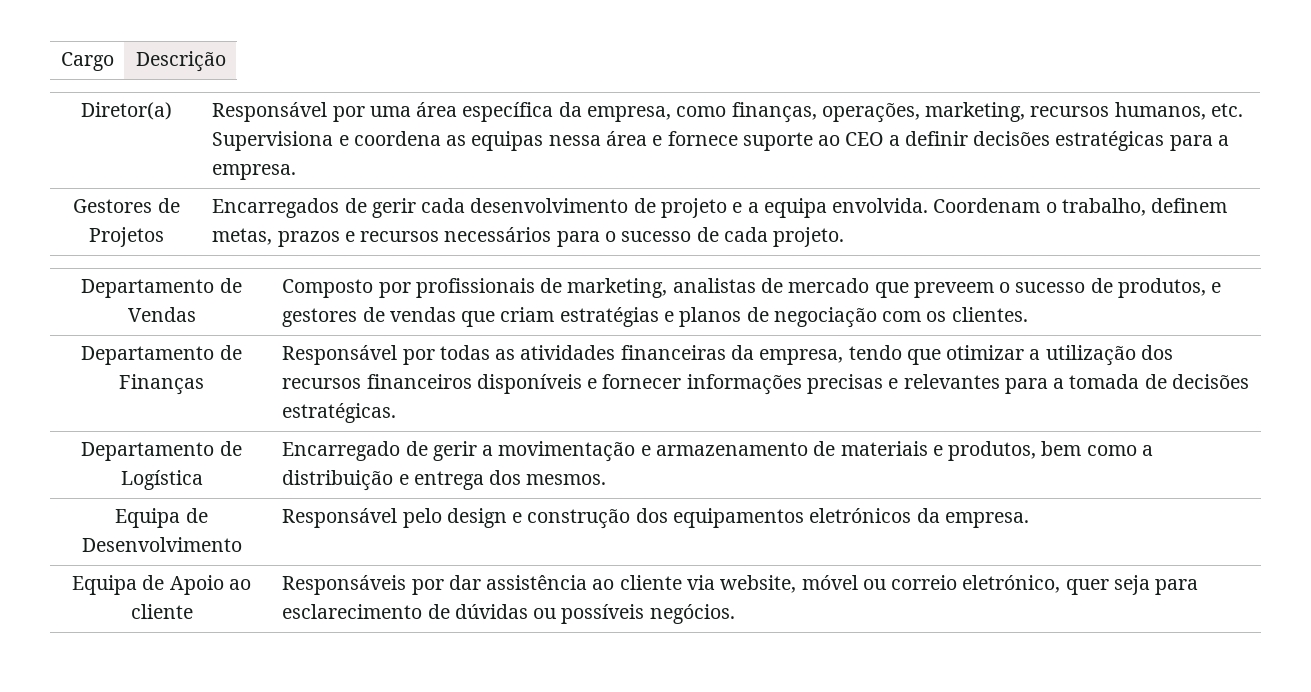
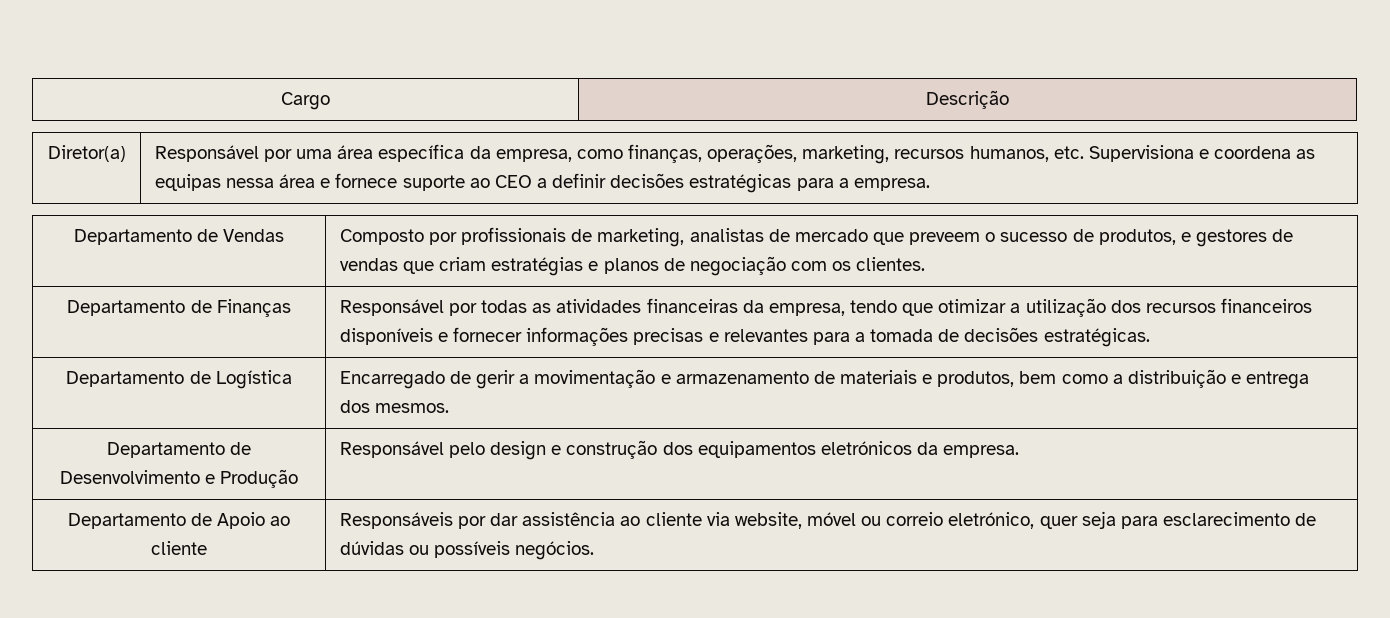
[73,198,180,213] [89,227,164,247] [212,198,1228,218] [212,227,845,247] // Gestores de Projetos | Encarregados de gerir cada desenvolvimento de projeto e a equipa envolvida. Coordenam o trabalho, definem metas, prazos e recursos necessários para o sucesso de cada projeto. -> (930, 184) none
[115,508,181,528] Equipa -> [106,442,225,458] Departamento
(242, 544) none -> [205,469,299,488] e Produção
[72,575,138,595] Equipa -> [67,513,186,529] Departamento

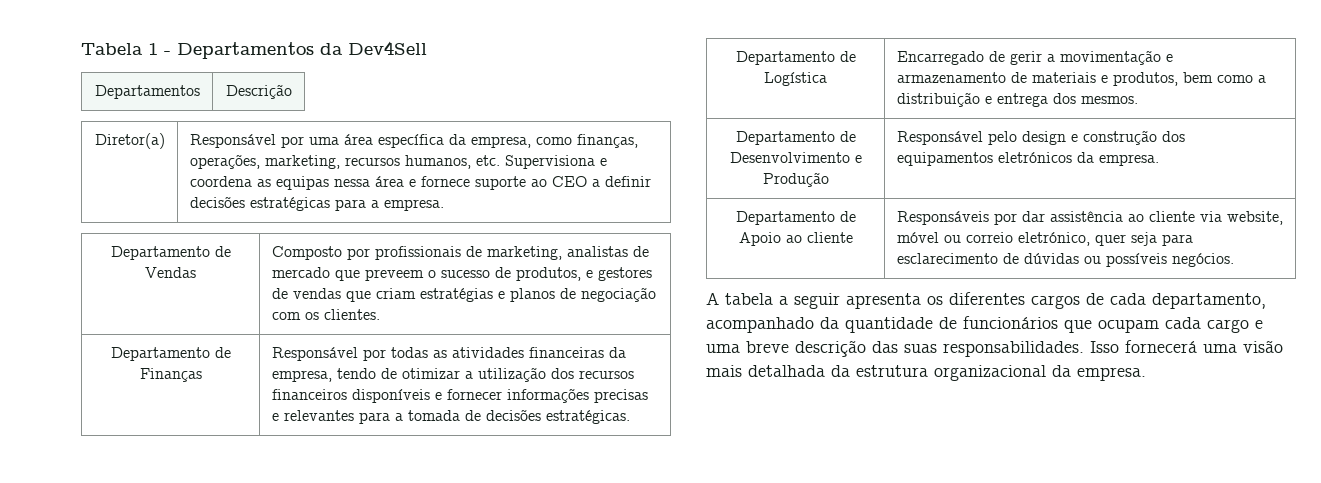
[281,92,330,110] Cargo -> [81,41,427,59] [94,85,200,99] Tabela 1 - Departamentos da Dev4Sell // Departamentos
[902,303,934,316] que -> [380,368,397,379] de
(595, 550) none -> [706,292,1266,309] [706,316,1263,333] [706,340,1283,357] [706,365,1146,381] // A tabela a seguir apresenta os diferentes cargos de cada departamento, acompanhado da quantidade de funcionários que ocupam cada cargo e uma breve descrição das suas responsabilidades. Isso fornecerá uma visão mais detalhada da estrutura organizacional da empresa.

